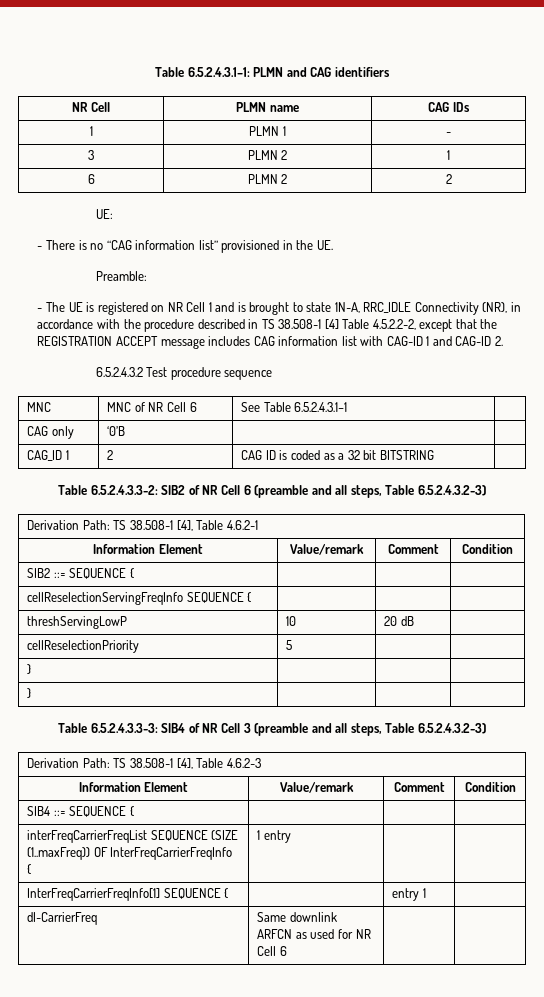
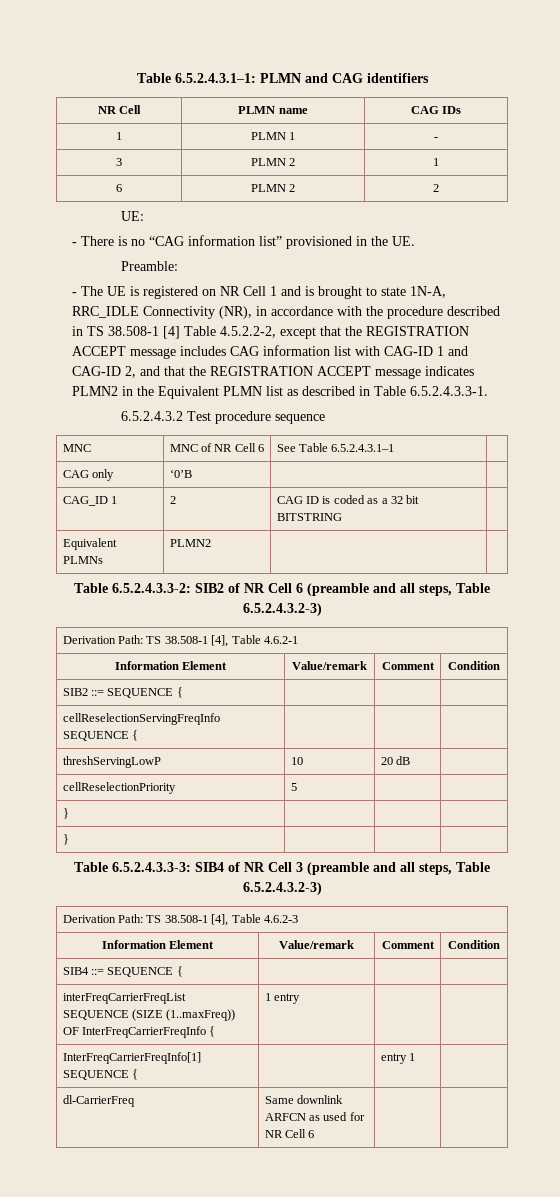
[494,336,503,346] 2. -> [125,366,475,379] [72,386,489,399] 2, and that the REGISTRATION ACCEPT message indicates PLMN2 in the Equivalent PLMN list as described in Table 6.5.2.4.3.3-1.
(434, 455) none -> [62,538,117,550] [62,556,103,564] [169,539,211,547] // Equivalent PLMNs | PLMN2 | |

